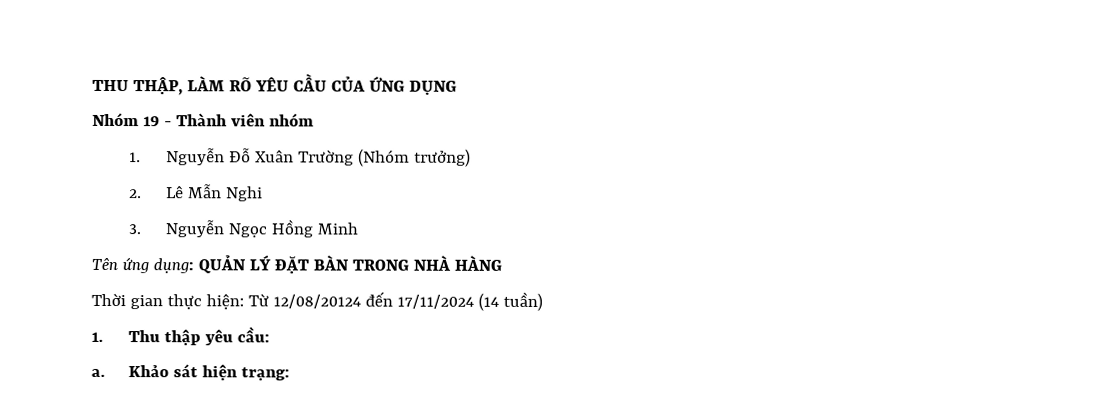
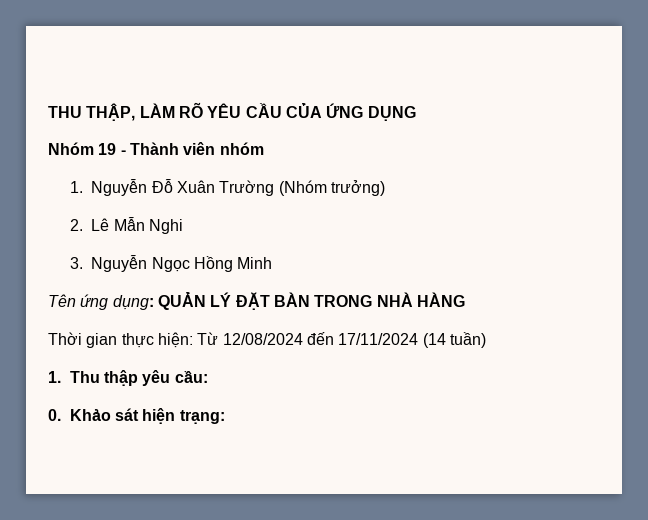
[272,294,361,309] 12/08/20124 -> [222,333,303,345] 12/08/2024
[91,368,105,377] a. -> [48,409,61,421] 0.

